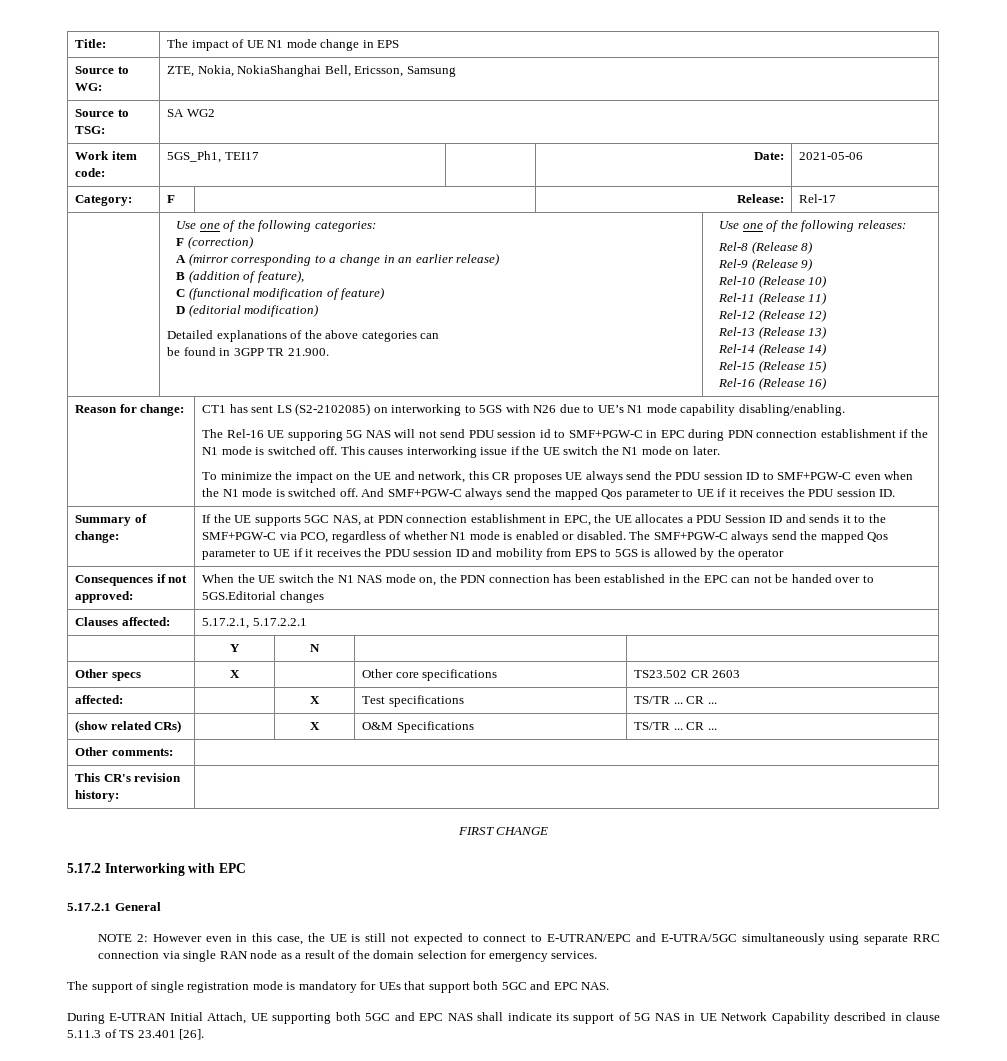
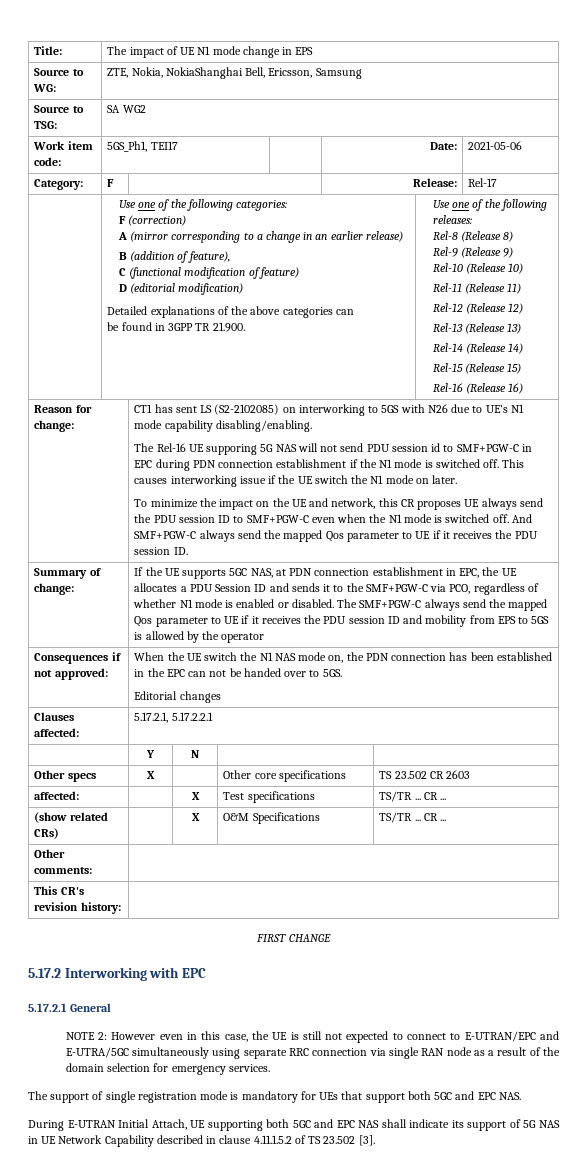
[202,591,277,600] 5GS.Editorial -> [322,669,342,677] [134,691,178,700] 5GS. // Editorial
[634,670,688,678] TS23.502 -> [379,771,427,779] TS 23.502
[67,1030,101,1038] 5.11.3 -> [253,1135,292,1144] 4.11.1.5.2
[137,1029,205,1040] 23.401 [26]. -> [323,1135,375,1146] 23.502 [3].

